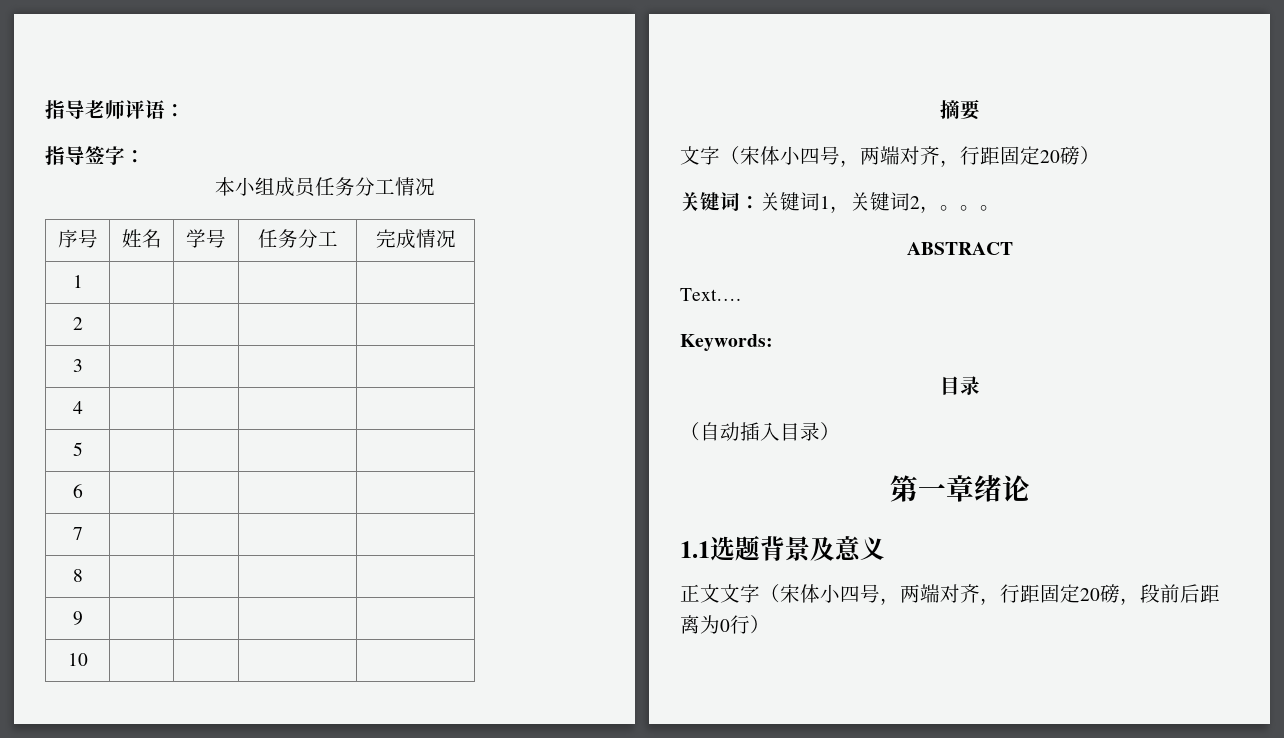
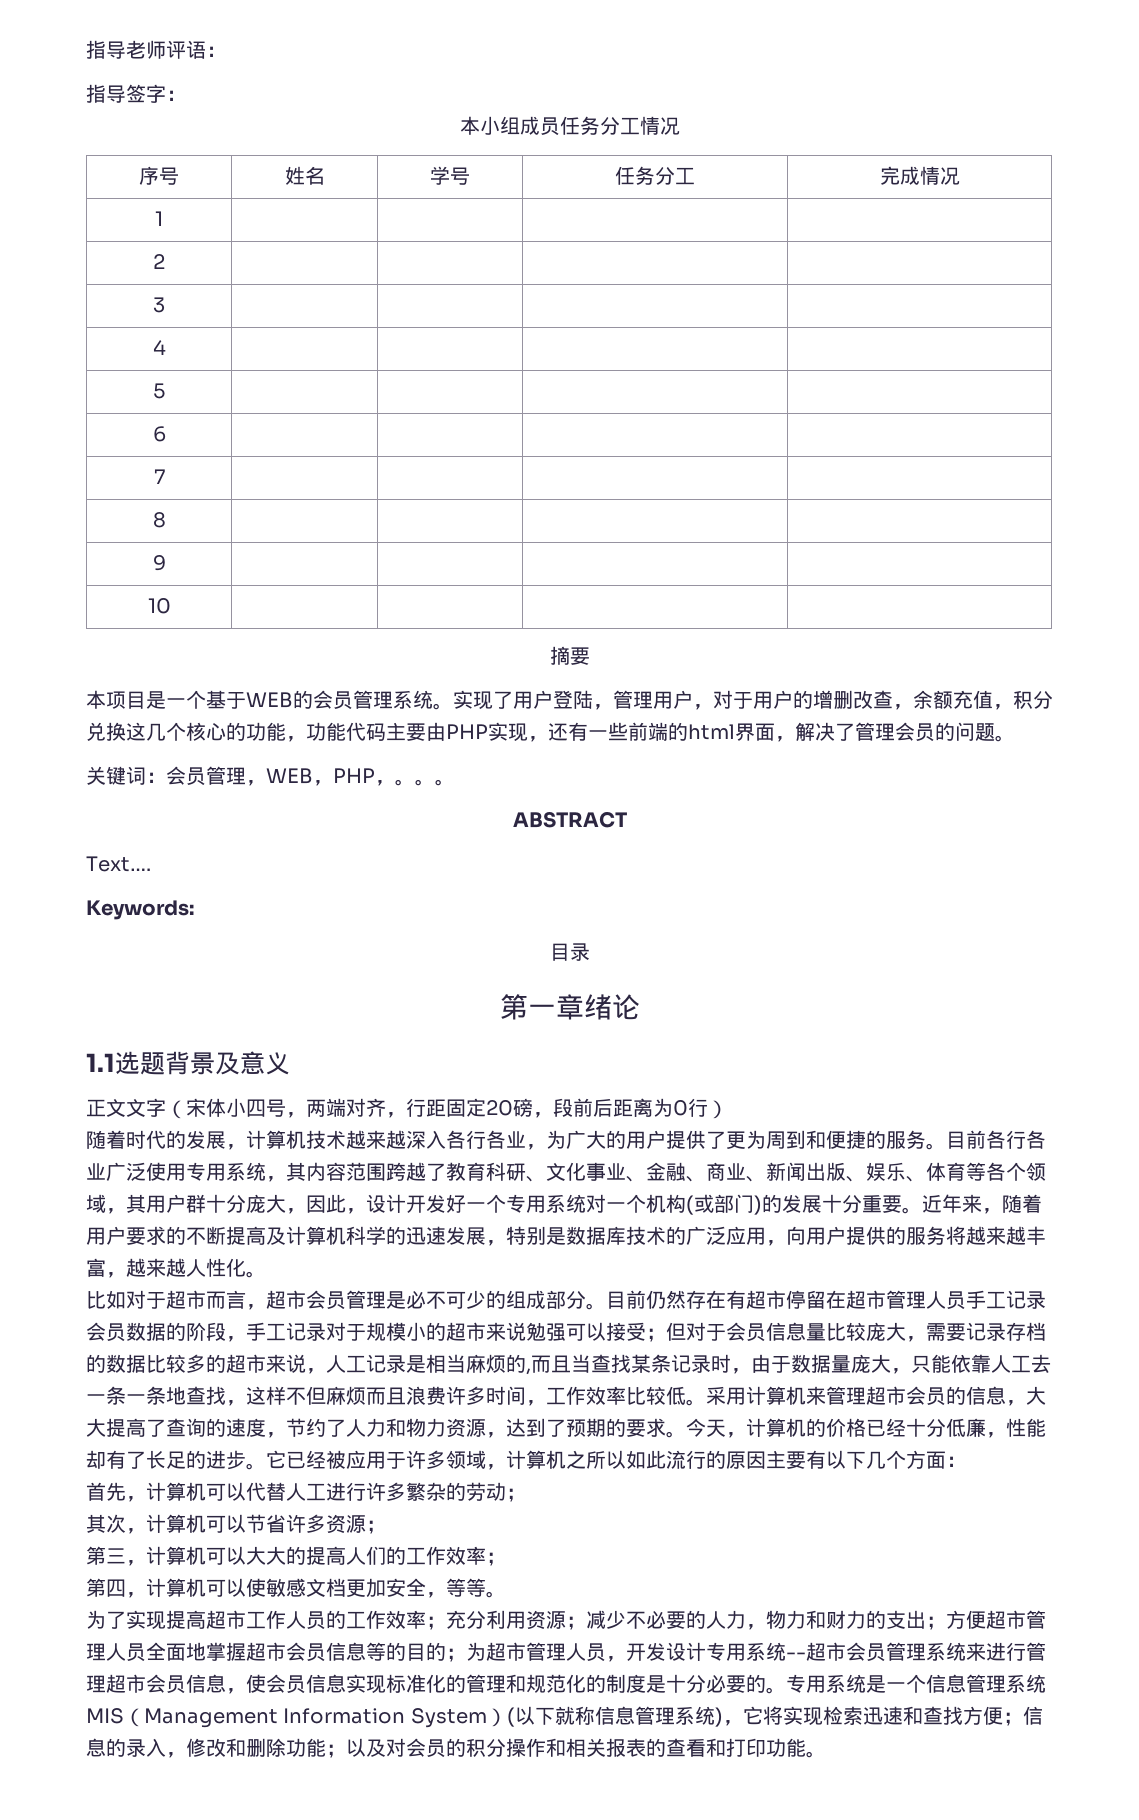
[680,146,1100,167] [680,192,920,213] 文字（宋体小四号，两端对齐，行距固定20磅） // 关键词：关键词1，关键词2 -> [86,690,1053,710] [86,722,1015,742] [86,766,375,786] 本项目是一个基于WEB的会员管理系统。实现了用户登陆，管理用户，对于用户的增删改查，余额充值，积分兑换这几个核心的功能，功能代码主要由PHP实现，还有一些前端的html界面，解决了管理会员的问题。 // 关键词：会员管理，WEB，PHP
[680,422,840,441] // （自动插入目录） -> (590, 952) none
(770, 624) none -> [86,1130,1046,1150] [86,1162,1046,1182] [86,1194,1042,1215] [86,1226,1046,1246] [86,1258,266,1278] [86,1290,1046,1310] [86,1322,1046,1342] [86,1354,1051,1375] [86,1386,1046,1406] [86,1418,1046,1438] [86,1450,966,1470] [86,1482,526,1502] [86,1514,386,1534] [86,1546,506,1566] [86,1578,506,1598] [86,1610,1046,1630] [86,1642,1046,1662] [86,1674,1046,1694] [86,1706,1043,1728] [86,1738,826,1758] // 随着时代的发展，计算机技术越来越深入各行各业，为广大的用户提供了更为周到和便捷的服务。目前各行各业广泛使用专用系统，其内容范围跨越了教育科研、文化事业、金融、商业、新闻出版、娱乐、体育等各个领域，其用户群十分庞大，因此，设计开发好一个专用系统对一个机构(或部门)的发展十分重要。近年来，随着用户要求的不断提高及计算机科学的迅速发展，特别是数据库技术的广泛应用，向用户提供的服务将越来越丰富，越来越人性化。 // 比如对于超市而言，超市会员管理是必不可少的组成部分。目前仍然存在有超市停留在超市管理人员手工记录会员数据的阶段，手工记录对于规模小的超市来说勉强可以接受；但对于会员信息量比较庞大，需要记录存档的数据比较多的超市来说，人工记录是相当麻烦的,而且当查找某条记录时，由于数据量庞大，只能依靠人工去一条一条地查找，这样不但麻烦而且浪费许多时间，工作效率比较低。采用计算机来管理超市会员的信息，大大提高了查询的速度，节约了人力和物力资源，达到了预期的要求。今天，计算机的价格已经十分低廉，性能却有了长足的进步。它已经被应用于许多领域，计算机之所以如此流行的原因主要有以下几个方面： // 首先，计算机可以代替人工进行许多繁杂的劳动； // 其次，计算机可以节省许多资源； // 第三，计算机可以大大的提高人们的工作效率； // 第四，计算机可以使敏感文档更加安全，等等。 // 为了实现提高超市工作人员的工作效率；充分利用资源；减少不必要的人力，物力和财力的支出；方便超市管理人员全面地掌握超市会员信息等的目的；为超市管理人员，开发设计专用系统--超市会员管理系统来进行管理超市会员信息，使会员信息实现标准化的管理和规范化的制度是十分必要的。专用系统是一个信息管理系统MIS（Management Information System）(以下就称信息管理系统)，它将实现检索迅速和查找方便；信息的录入，修改和删除功能；以及对会员的积分操作和相关报表的查看和打印功能。

